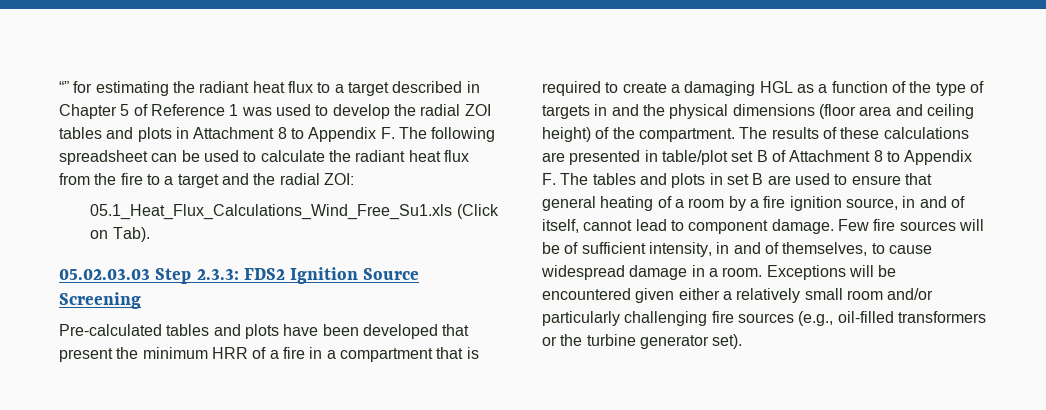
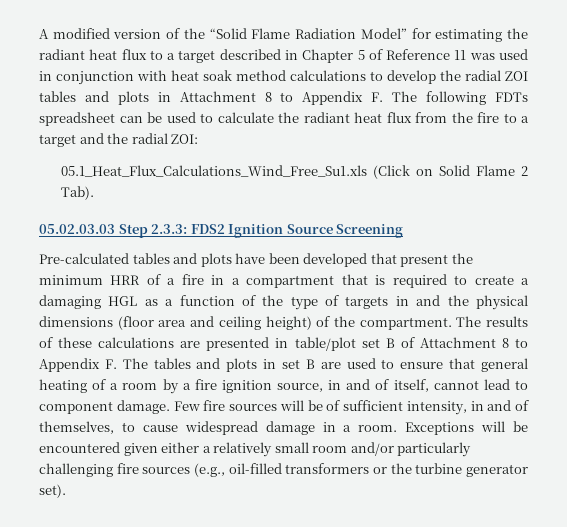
[59,81,69,93] “” -> [39,28,407,39] A modified version of the “Solid Flame Radiation Model”
[229,104,239,116] 1 -> [454,50,467,60] 11
(311, 110) none -> [39,70,366,85] in conjunction with heat soak method calculations
(496, 134) none -> [495,92,529,102] FDTs
(109, 234) none -> [438,165,528,176] Solid Flame 2

